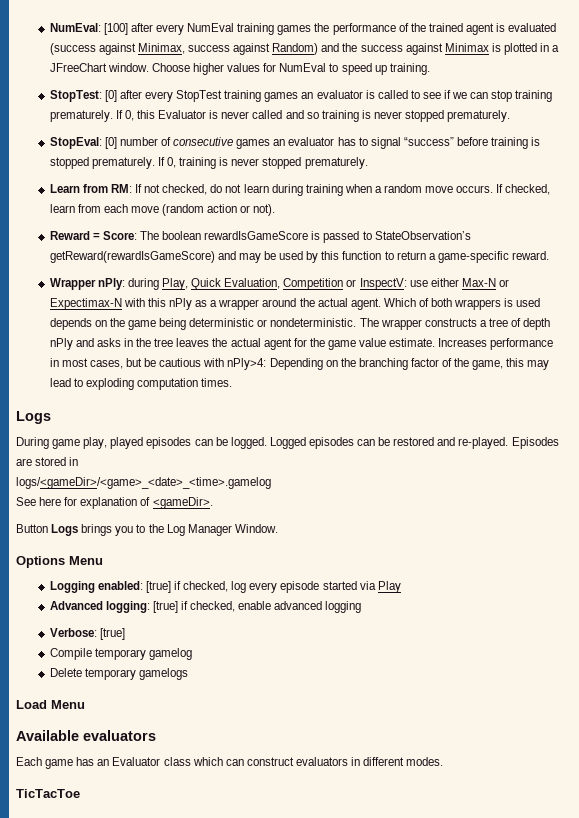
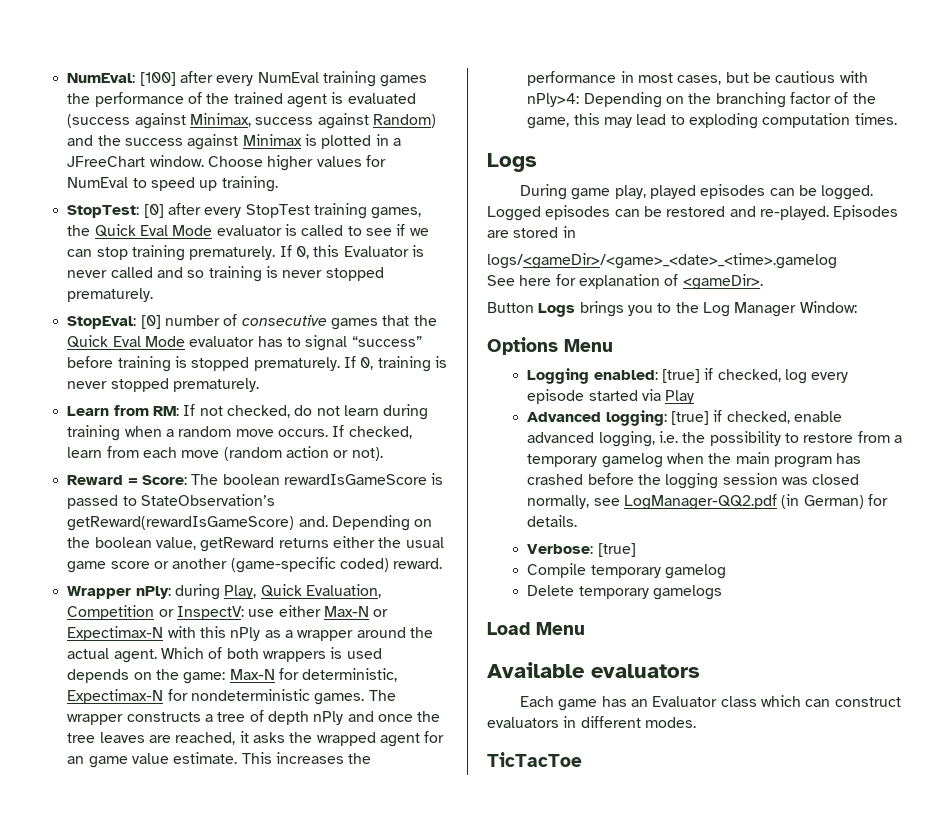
[264,92,314,102] games an -> [371,207,422,219] [67,224,213,237] games, the Quick Eval Mode
[273,139,286,146] an -> [382,315,437,326] [67,335,186,348] that the Quick Eval Mode
[217,251,509,263] and may be used by this function to return a game-specific -> [298,515,433,531] [67,536,444,552] [67,557,390,573] and. Depending on the boolean value, getReward returns either the usual game score or another (game-specific coded)
[128,318,357,330] game being deterministic or nondeterministic. -> [183,668,398,684] [67,689,365,705] game: Max-N for deterministic, Expectimax-N for nondeterministic games.
[96,338,134,347] asks in -> [377,714,413,722] once
[212,338,261,347] the actual -> [149,731,376,746] are reached, it asks the wrapped
[309,338,325,347] the -> [67,756,85,764] an
[438,338,488,347] Increases -> [241,752,372,764] This increases the
[234,524,278,533] Window. -> [799,301,857,313] Window:
[325,601,362,613] logging -> [598,431,902,447] [527,452,862,468] [527,473,860,489] [527,494,889,510] [527,515,578,527] logging, i.e. the possibility to restore from a temporary gamelog when the main program has crashed before the logging session was closed normally, see LogManager-QQ2.pdf (in German) for details.

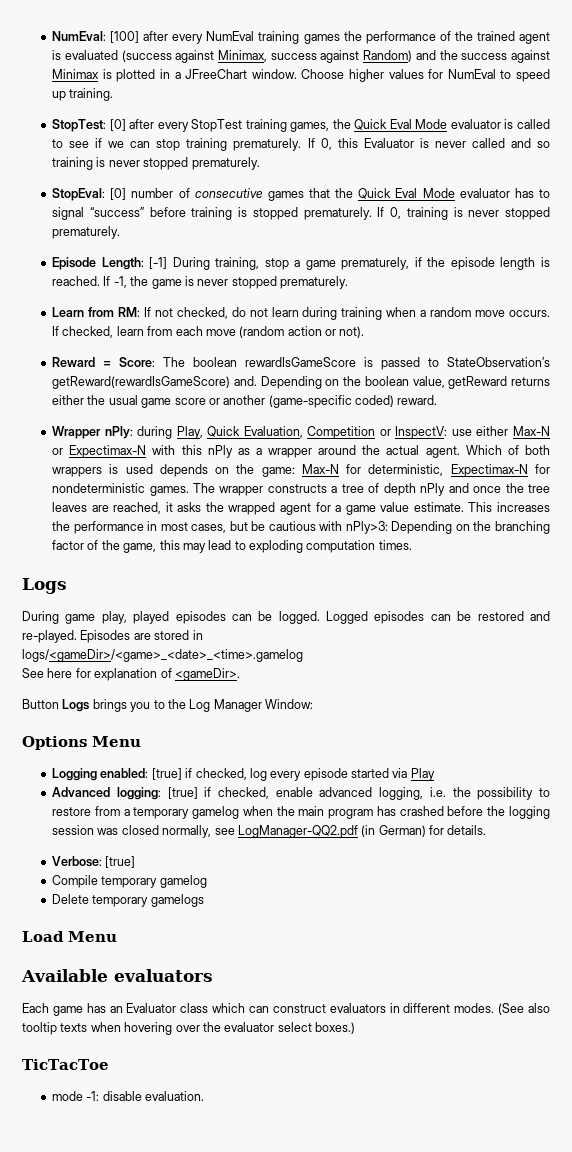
(260, 385) none -> [52,257,550,270] [52,276,349,289] // Episode Length: [-1] During training, stop a game prematurely, if the episode length is reached. If -1, the game is never stopped prematurely.
[67,756,85,764] an -> [335,505,342,512] a
[527,93,580,107] nPly>4: -> [345,521,388,534] nPly>3:
[487,752,582,767] // TicTacToe -> [498,1003,550,1015] [22,1022,355,1035] [22,1059,109,1070] [52,1091,205,1101] (See also tooltip texts when hovering over the evaluator select boxes.) // TicTacToe // mode -1: disable evaluation.

